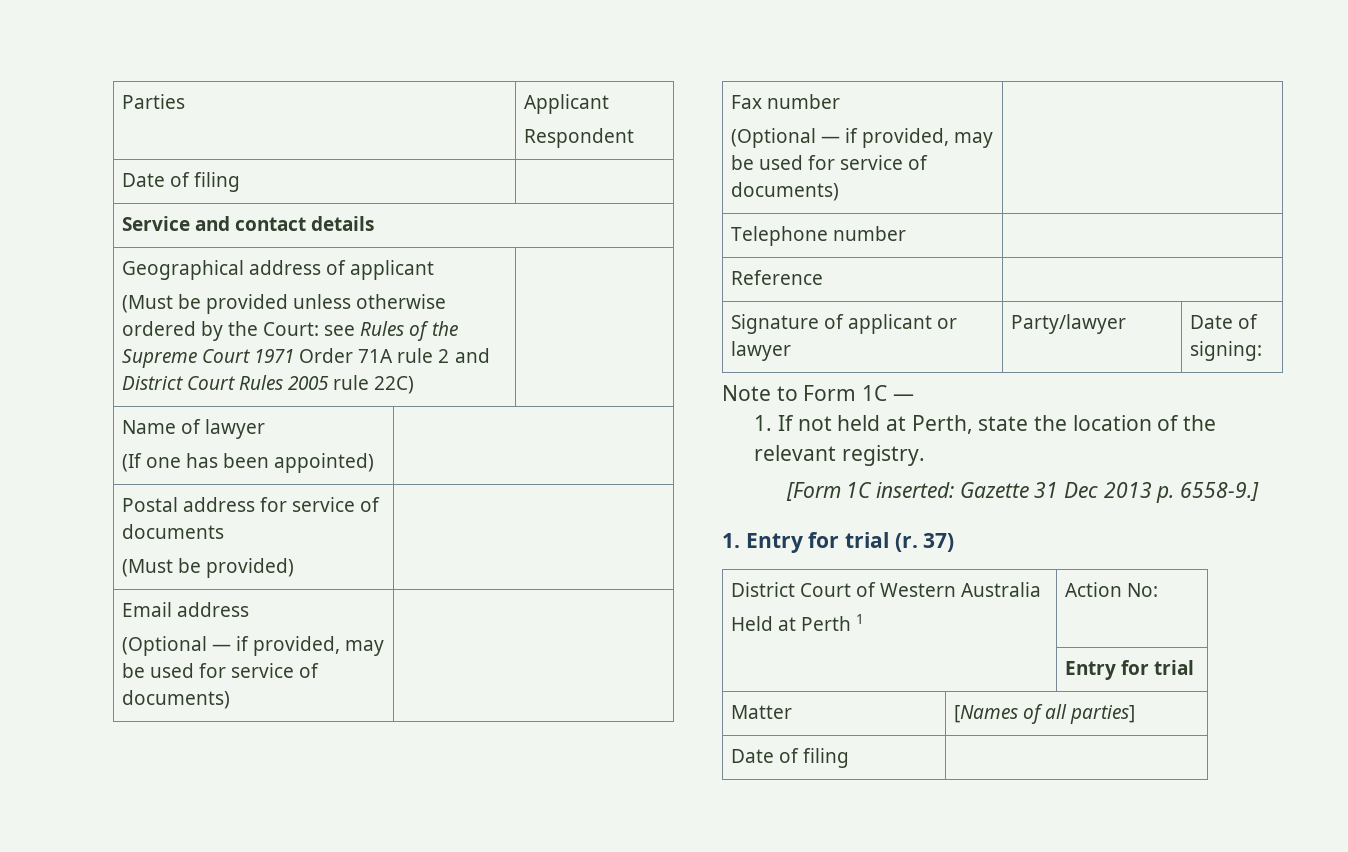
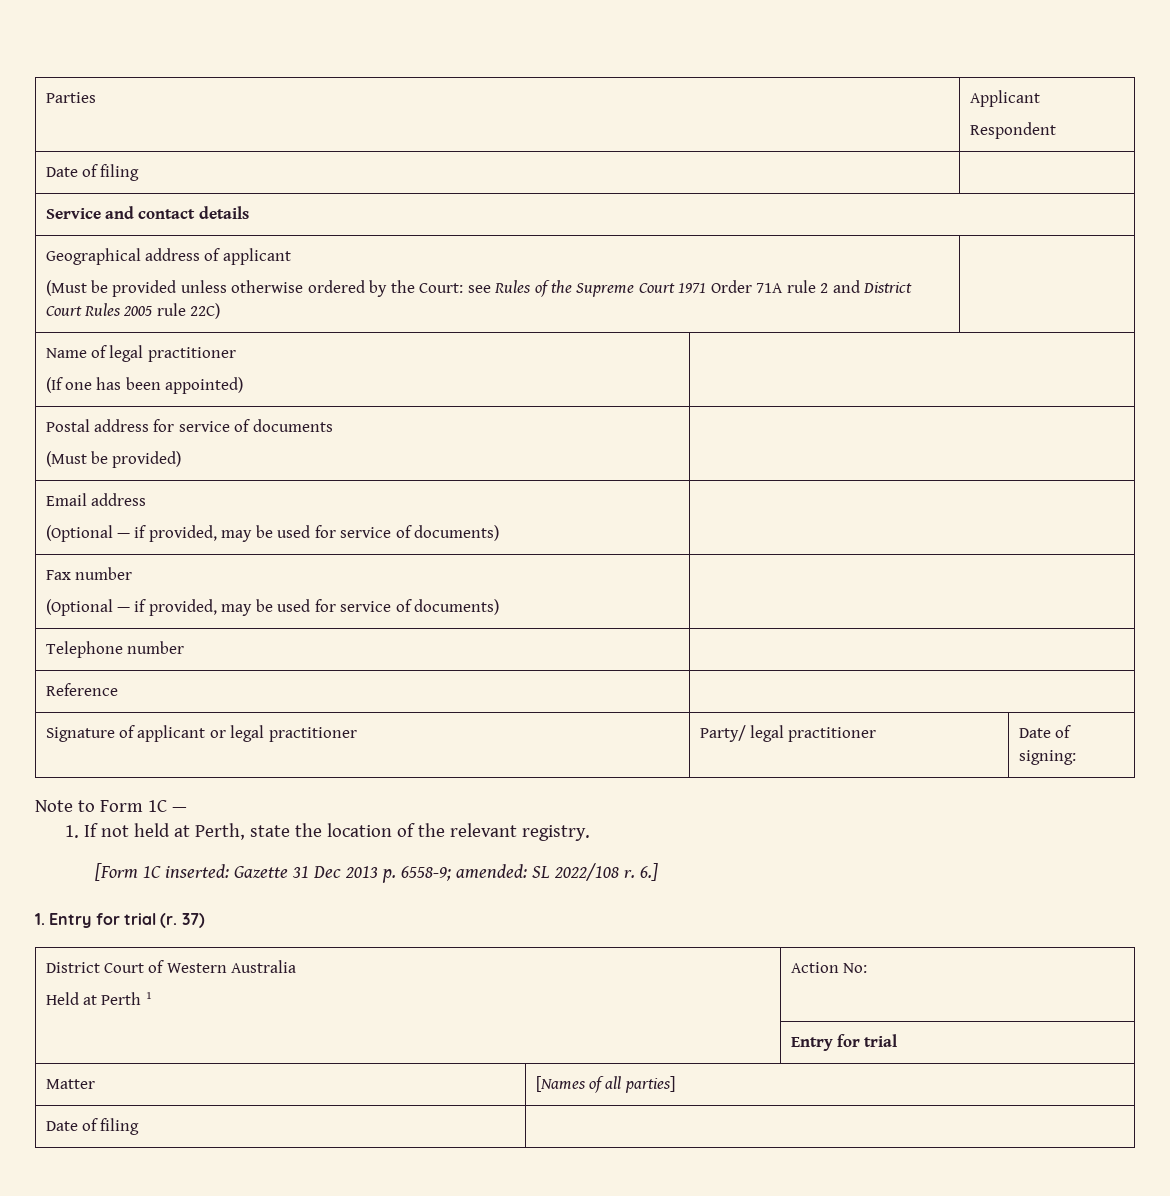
[204,419,265,439] lawyer -> [109,345,236,362] legal practitioner
[730,341,791,361] [1010,314,1126,334] lawyer | Party/lawyer -> [230,725,357,742] [699,725,877,742] legal practitioner | Party/ legal practitioner
[1179,482,1259,501] 6558-9.] -> [401,863,659,881] 6558-9; amended: SL 2022/108 r. 6.]

